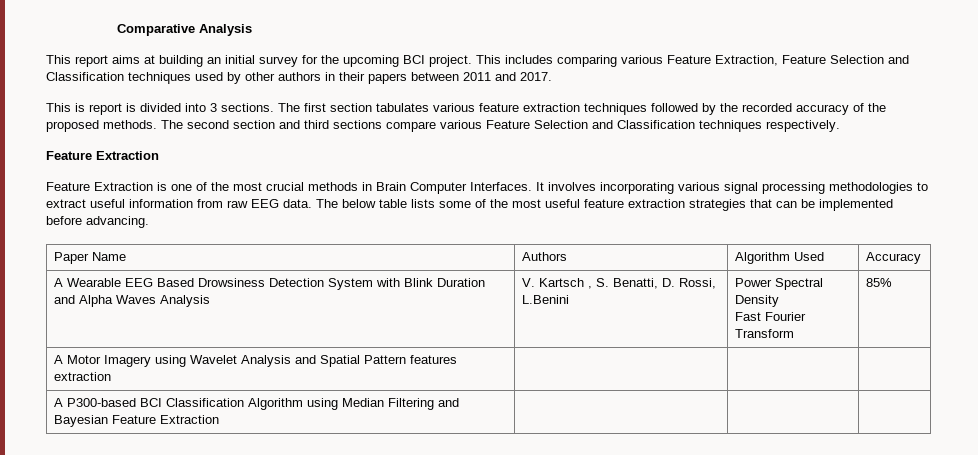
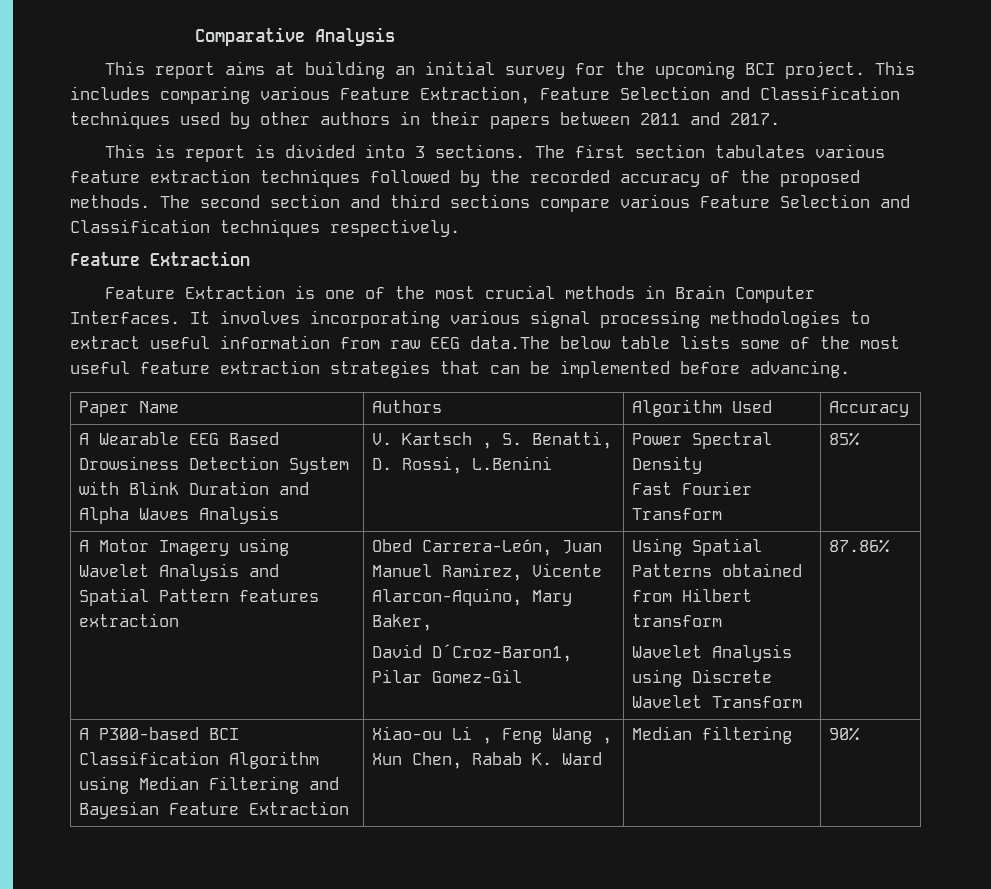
[283,199,338,208] data. The -> [470,336,550,349] data.The
(112, 376) | | -> [372,539,603,556] [372,563,603,581] [372,588,573,606] [372,614,433,631] [372,644,573,662] [372,669,523,683] [632,538,763,556] [632,563,803,577] [632,588,753,602] [632,614,723,627] [632,644,793,662] [632,669,773,687] [632,695,803,708] [829,539,891,553] Obed Carrera-León, Juan Manuel Ramirez, Vicente Alarcon-Aquino, Mary Baker, // David D´Croz-Baron1, Pilar Gomez-Gil | Using Spatial Patterns obtained from Hilbert transform // Wavelet Analysis using Discrete Wavelet Transform | 87.86%
(220, 419) | | -> [372,726,613,744] [372,752,603,769] [632,726,793,744] [829,727,861,741] Xiao-ou Li , Feng Wang , Xun Chen, Rabab K. Ward | Median filtering | 90%

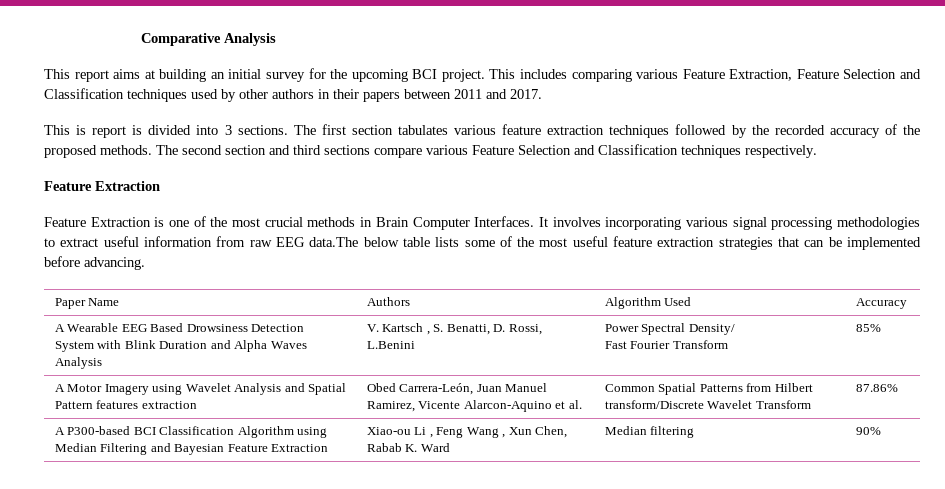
[632,456,703,474] Density -> [688,324,735,335] Density/
[372,588,573,606] [372,614,433,631] [372,644,573,662] [372,669,523,683] [632,538,683,556] Alarcon-Aquino, Mary Baker, // David D´Croz-Baron1, Pilar Gomez-Gil | Using -> [463,400,582,412] [604,384,655,392] Alarcon-Aquino et al. | Common
[722,563,803,577] obtained -> (743, 388) none
[632,614,723,627] [632,644,793,662] [632,669,773,687] transform // Wavelet Analysis using Discrete -> [604,400,704,409] transform/Discrete

